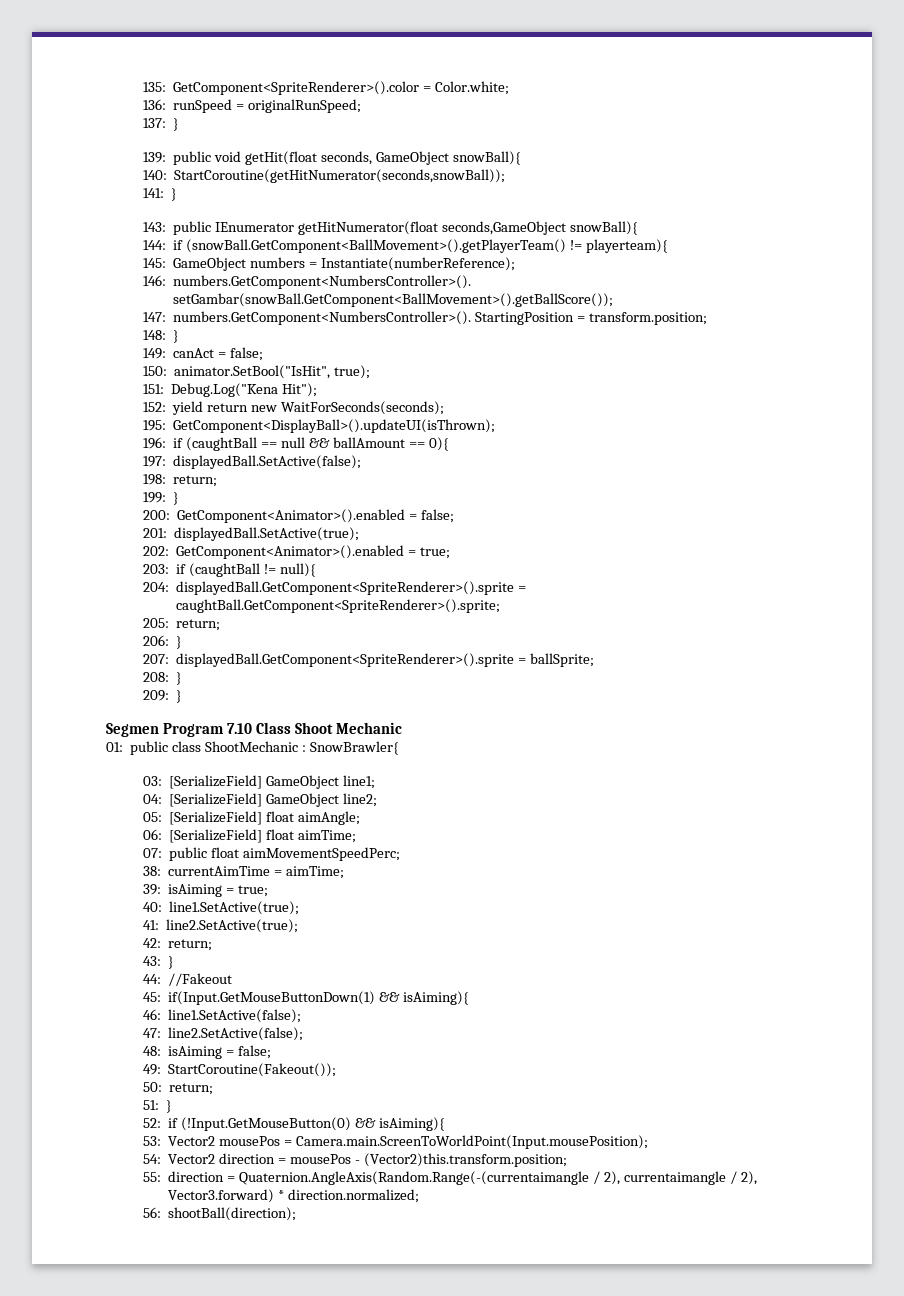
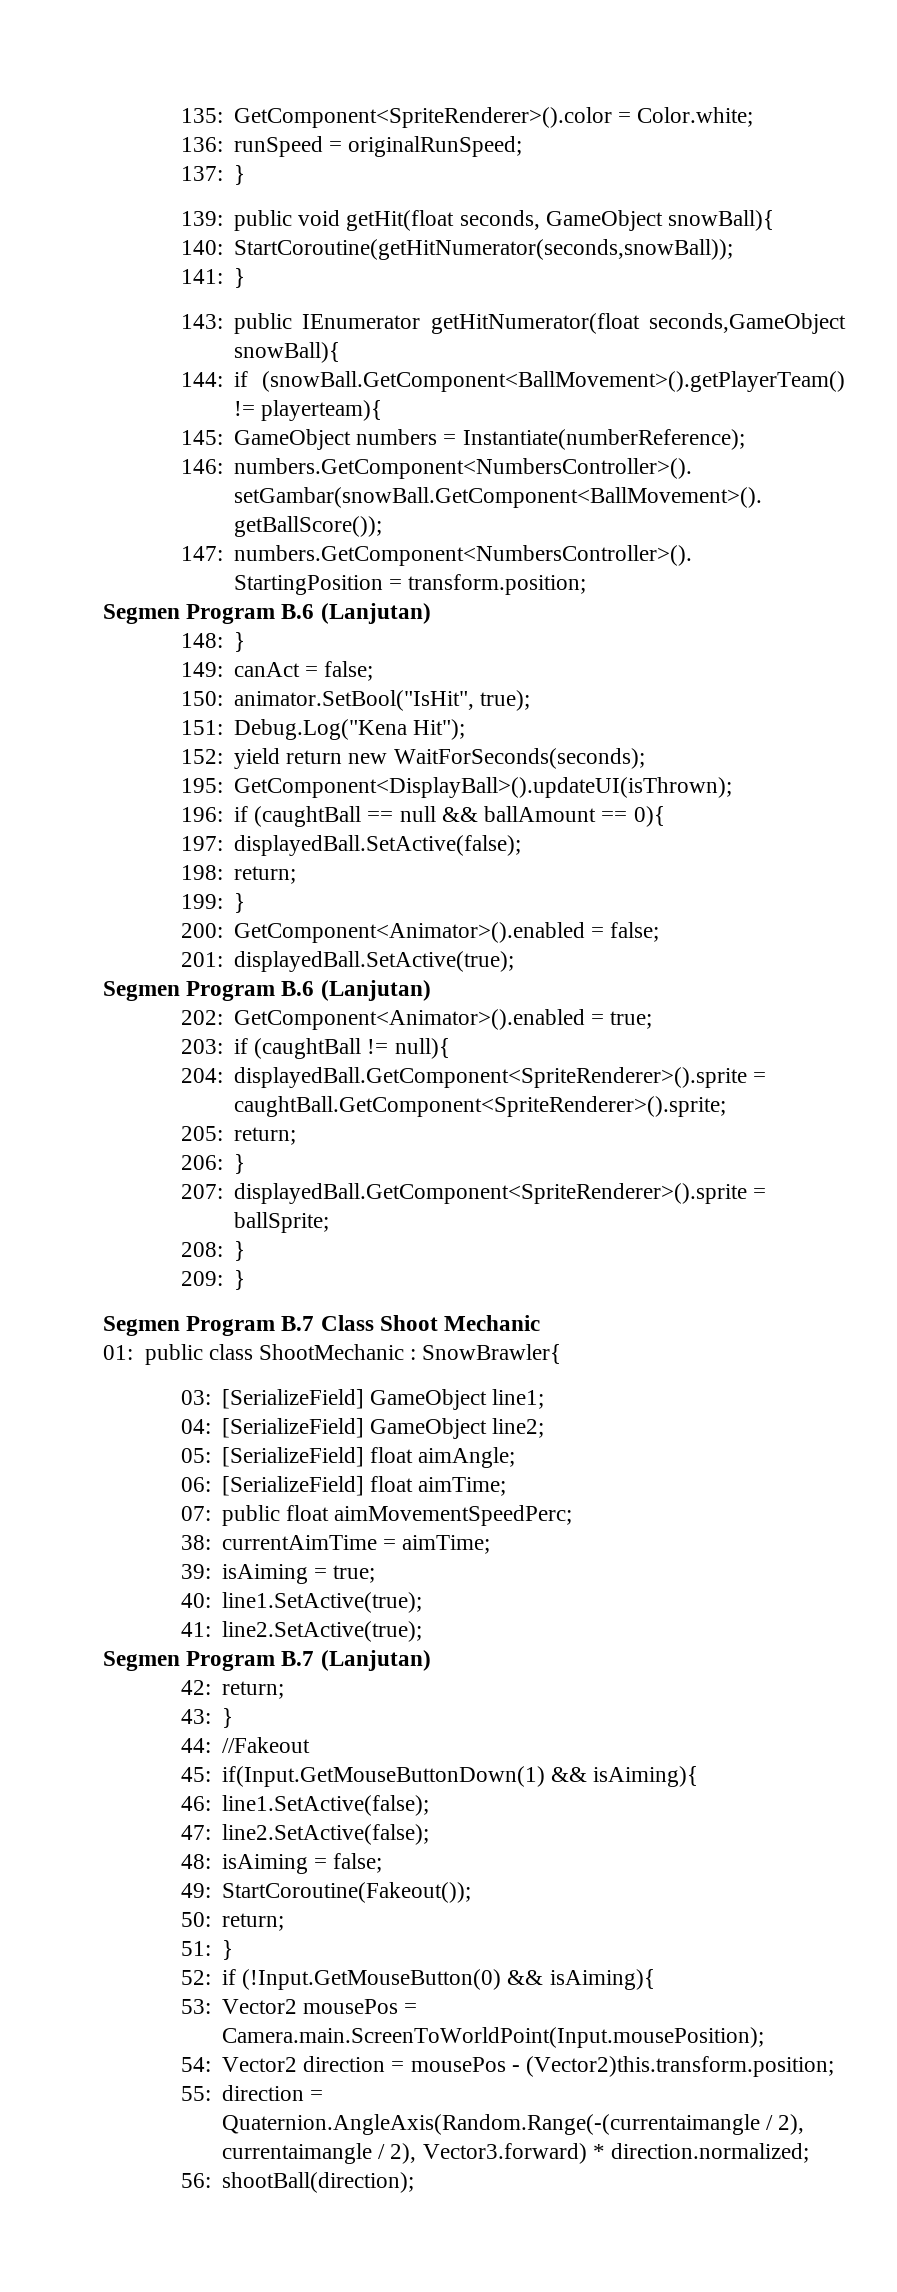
(708, 318) none -> [103,603,431,624] // Segmen Program B.6 (Lanjutan)
(360, 534) none -> [103,980,431,1001] // Segmen Program B.6 (Lanjutan)
[226,723,252,734] 7.10 -> [281,1316,315,1331] B.7
(299, 926) none -> [103,1650,431,1671] // Segmen Program B.7 (Lanjutan)

